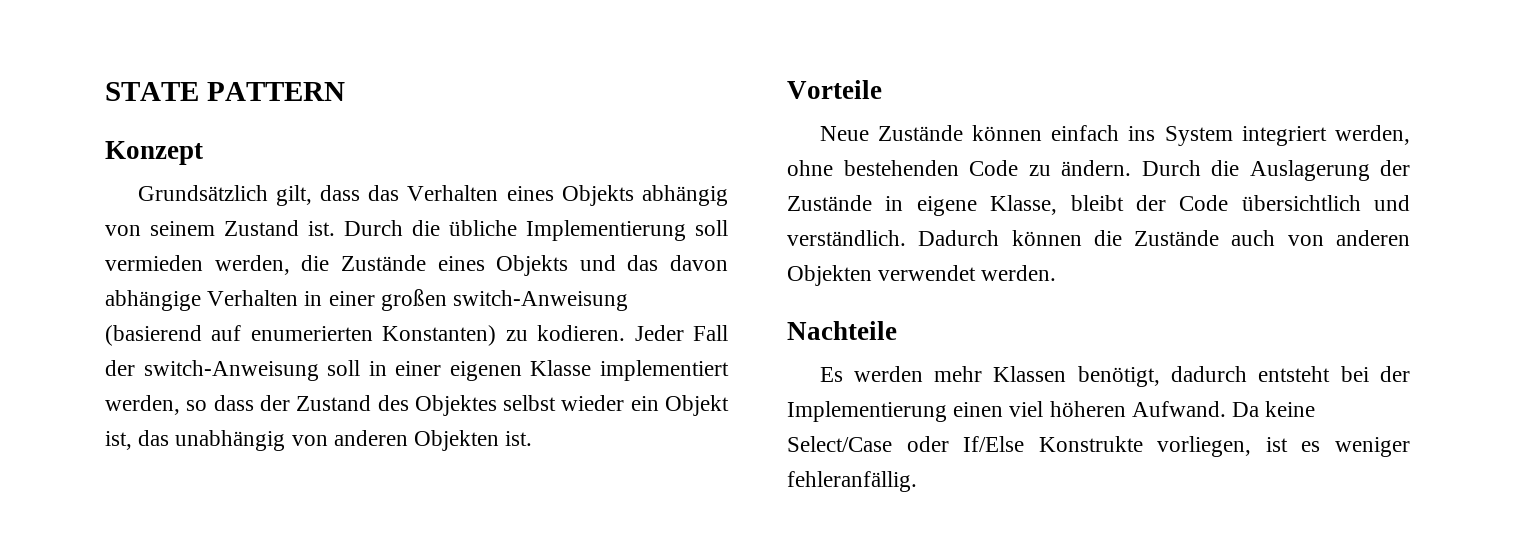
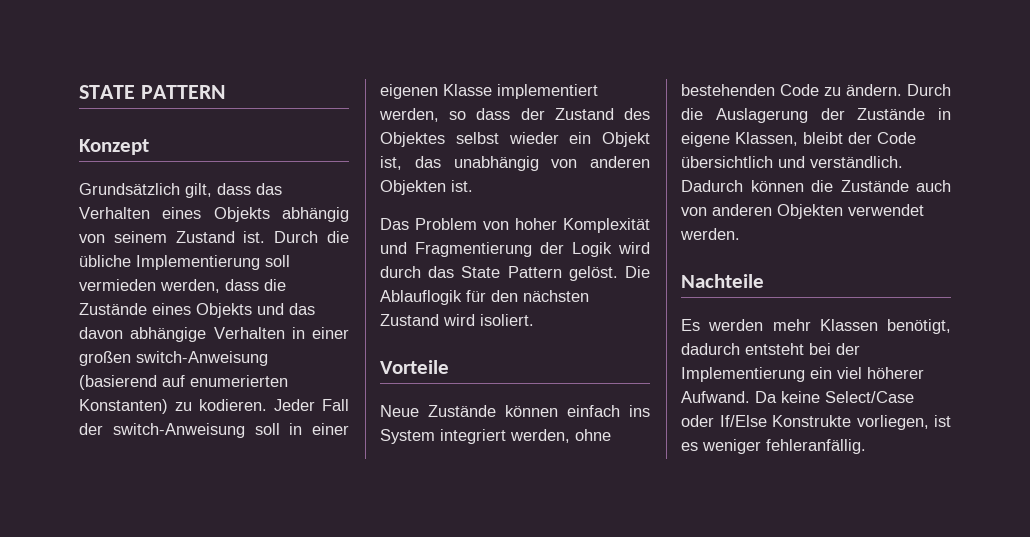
(290, 265) none -> [225,279,259,291] dass
(533, 438) none -> [380,218,650,233] [380,242,650,257] [380,266,650,281] [380,290,589,305] [380,314,534,326] // Das Problem von hoher Komplexität und Fragmentierung der Logik wird durch das State Pattern gelöst. Die Ablauflogik für den nächsten Zustand wird isoliert.
[990,195,1058,215] Klasse, -> [735,132,798,146] Klassen,
[953,401,1126,417] einen viel höheren -> [810,367,924,379] ein viel höherer

